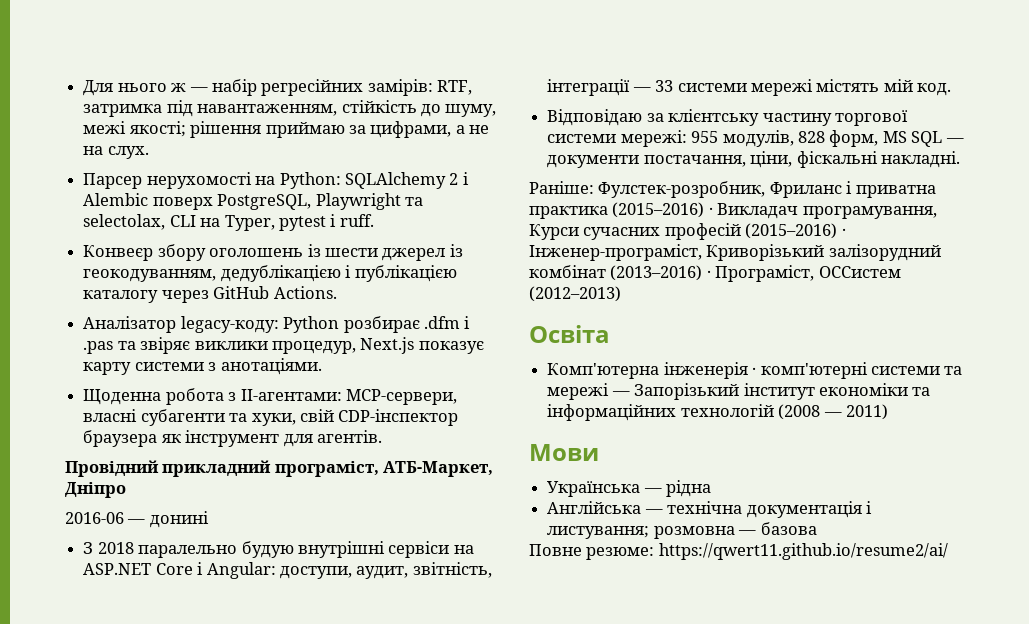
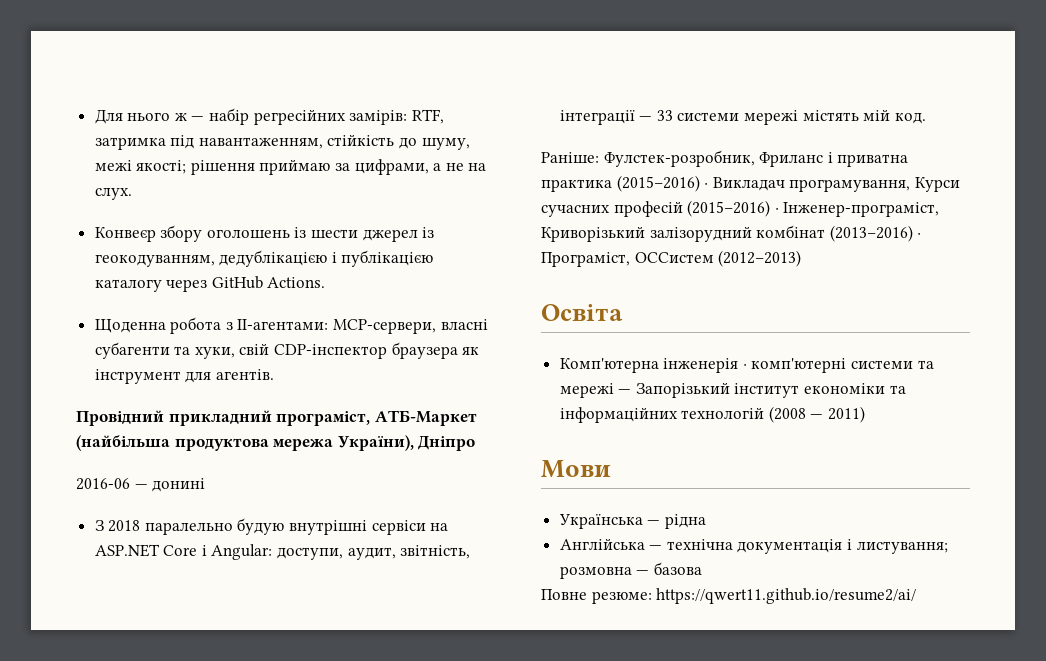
[83,172,469,189] [83,193,423,210] [83,214,374,231] // Парсер нерухомості на Python: SQLAlchemy 2 і Alembic поверх PostgreSQL, Playwright та selectolax, CLI на Typer, pytest і ruff. -> (132, 193) none
[83,316,471,333] [83,337,484,354] [83,358,322,375] // Аналізатор legacy-коду: Python розбирає .dfm і .pas та звіряє виклики процедур, Next.js показує карту системи з анотаціями. -> (326, 282) none
[383,461,494,477] АТБ-Маркет, -> [374,410,477,426] [76,435,414,451] АТБ-Маркет (найбільша продуктова мережа України),
[547,109,908,126] [547,130,964,147] [547,151,960,168] // Відповідаю за клієнтську частину торгової системи мережі: 955 модулів, 828 форм, MS SQL — документи постачання, ціни, фіскальні накладні. -> (926, 118) none

